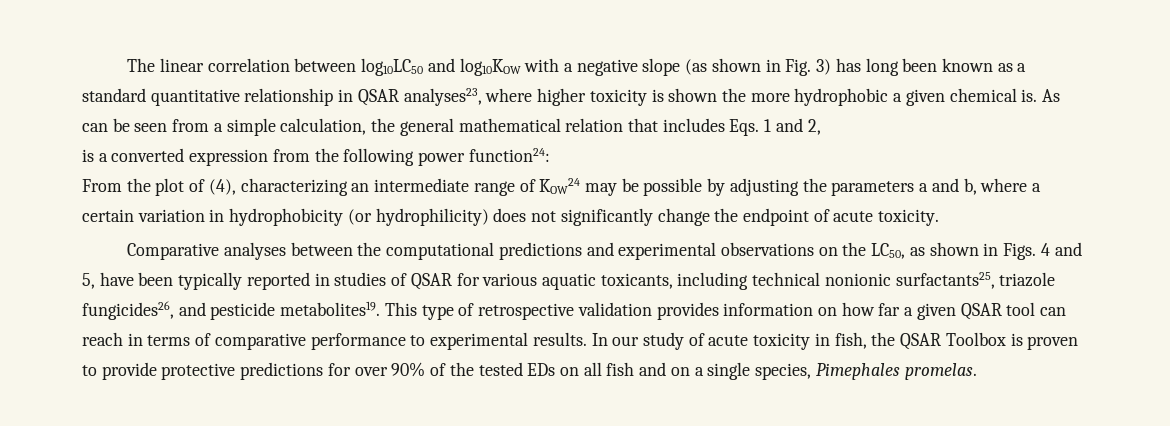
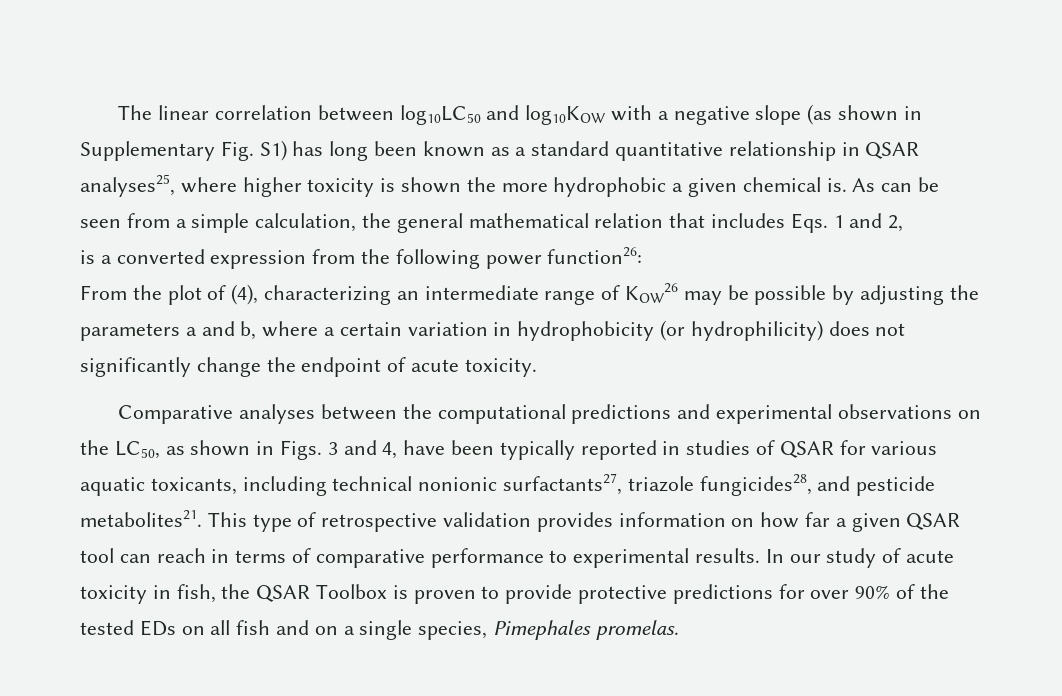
[785,59,832,76] Fig. 3) -> [80,140,287,161] Supplementary Fig. S1)
[403,88,482,106] analyses23, -> [80,174,175,197] analyses25,
[468,148,550,162] function24: -> [547,247,643,264] function26:
[539,178,581,194] KOW24 -> [625,283,679,303] KOW26
[1040,242,1082,256] [82,273,95,289] 4 and 5, -> [327,440,398,459] 3 and 4,
[895,272,1056,289] [82,301,174,320] surfactants25, triazole fungicides26, -> [503,473,812,496] surfactants27, triazole fungicides28,
[280,301,381,316] metabolites19. -> [80,510,202,527] metabolites21.

